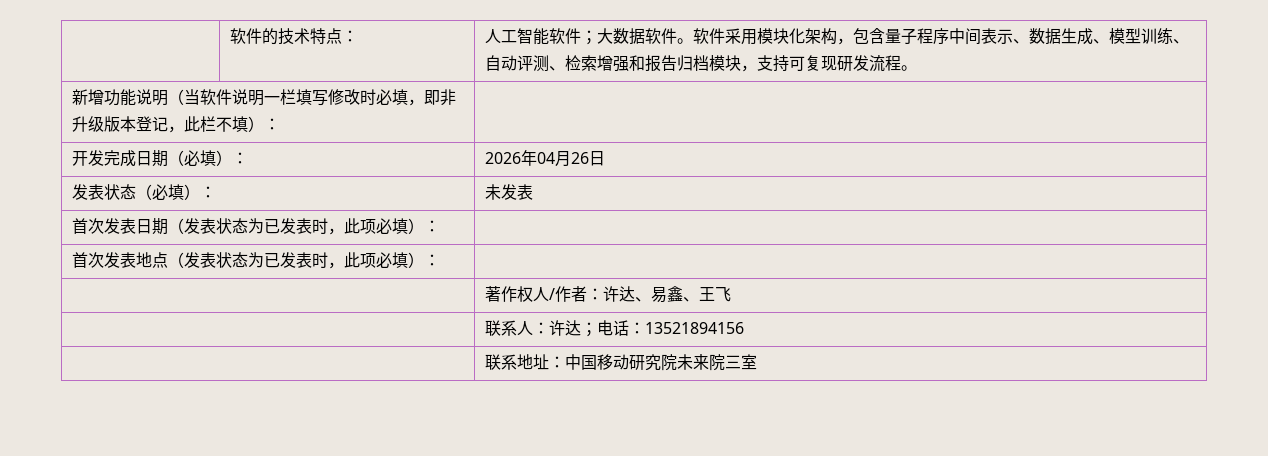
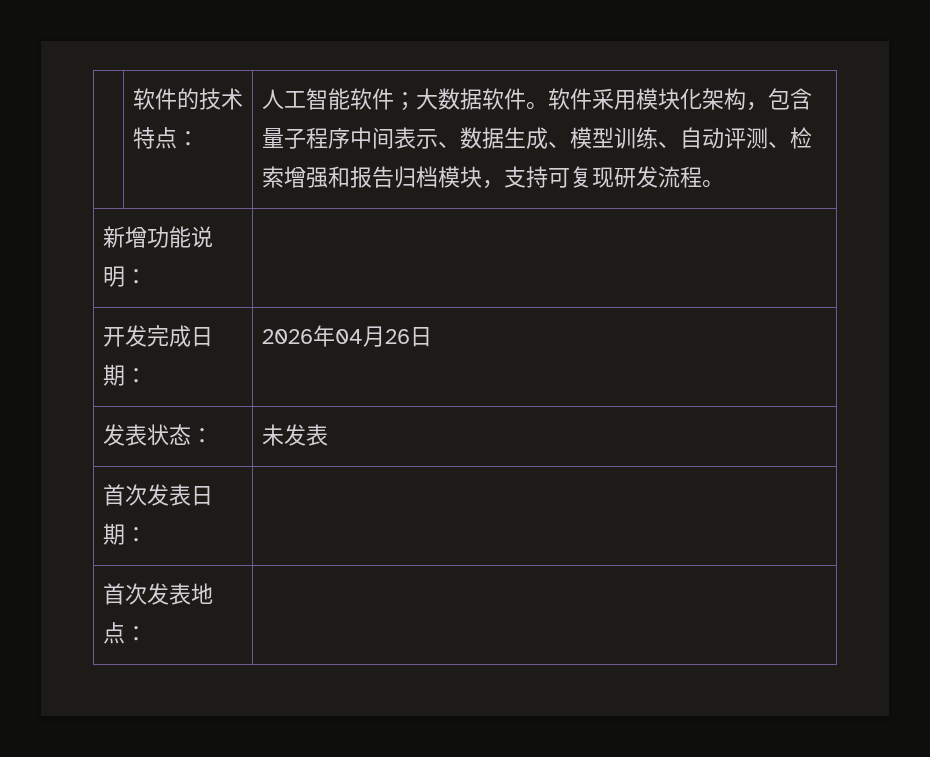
[168,89,457,106] [72,116,265,133] （当软件说明一栏填写修改时必填，即非升级版本登记，此栏不填） -> (125, 276) none
[168,150,233,166] （必填） -> (125, 375) none
[136,184,201,200] （必填） -> (191, 434) none
[168,218,441,235] [72,252,441,269] [485,286,732,303] [485,320,745,337] [485,354,758,371] （发表状态为已发表时，此项必填）： | // 首次发表地点（发表状态为已发表时，此项必填）： | // | 著作权人/作者：许达、易鑫、王飞 // | 联系人：许达；电话：13521894156 // | 联系地址：中国移动研究院未来院三室 -> [124,527,147,542] [102,583,213,605] [102,622,147,644] ： | // 首次发表地点： |

